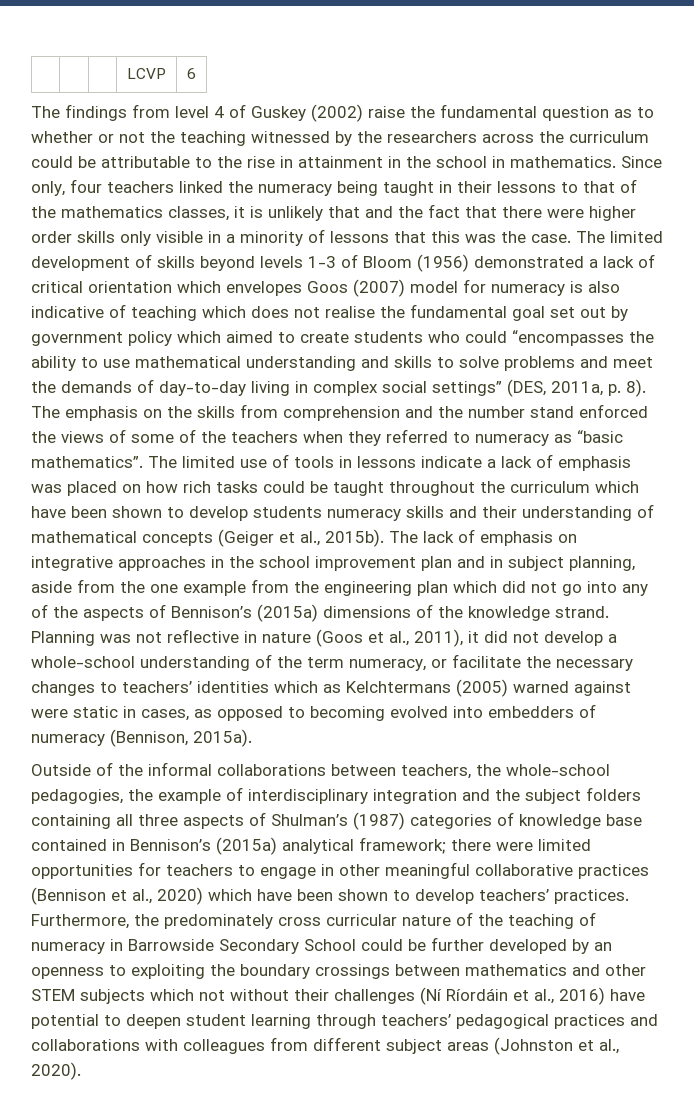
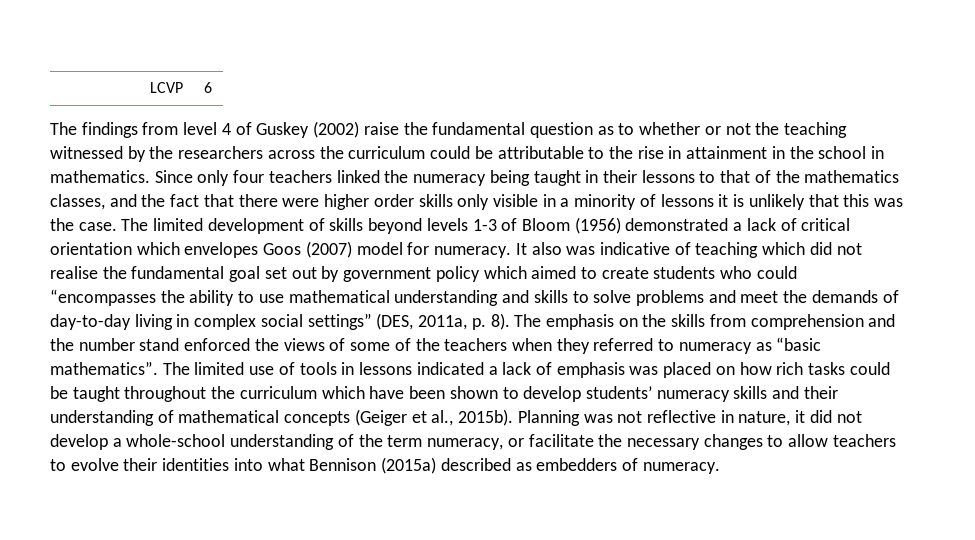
[31,181,65,196] only, -> [197,170,230,186] only
[234,206,360,221] it is unlikely that -> (105, 202) none
(389, 237) none -> [718,194,805,210] it is unlikely
[491,281,620,296] numeracy is also -> [434,242,596,258] numeracy. It also was
[251,306,289,318] does -> [809,242,832,255] did
[421,456,482,468] indicate -> [416,362,484,375] indicated
[253,506,322,518] students -> [585,386,652,399] students’
[389,529,577,546] [31,556,635,571] [31,579,648,596] [31,604,609,622] The lack of emphasis on integrative approaches in the school improvement plan and in subject planning, aside from the one example from the engineering plan which did not go into any of the aspects of Bennison’s (2015a) dimensions of the knowledge strand. -> (514, 417) none
[262,629,463,647] nature (Goos et al., 2011), -> [738,411,791,426] nature,
[122,679,631,697] [31,704,596,721] [31,729,252,747] [31,762,610,779] [31,787,641,804] [31,812,642,830] [31,837,591,855] [31,862,649,879] [31,887,629,905] [31,912,596,929] [31,937,612,954] [31,964,646,979] [31,987,645,1005] [31,1014,658,1029] [31,1037,619,1055] [31,1062,81,1080] teachers’ identities which as Kelchtermans (2005) warned against were static in cases, as opposed to becoming evolved into embedders of numeracy (Bennison, 2015a). // Outside of the informal collaborations between teachers, the whole-school pedagogies, the example of interdisciplinary integration and the subject folders containing all three aspects of Shulman’s (1987) categories of knowledge base contained in Bennison’s (2015a) analytical framework; there were limited opportunities for teachers to engage in other meaningful collaborative practices (Bennison et al., 2020) which have been shown to develop teachers’ practices. Furthermore, the predominately cross curricular nature of the teaching of numeracy in Barrowside Secondary School could be further developed by an openness to exploiting the boundary crossings between mathematics and other STEM subjects which not without their challenges (Ní Ríordáin et al., 2016) have potential to deepen student learning through teachers’ pedagogical practices and collaborations with colleagues from different subject areas (Johnston et al., 2020). -> [788,434,896,447] [50,457,720,474] allow teachers to evolve their identities into what Bennison (2015a) described as embedders of numeracy.

